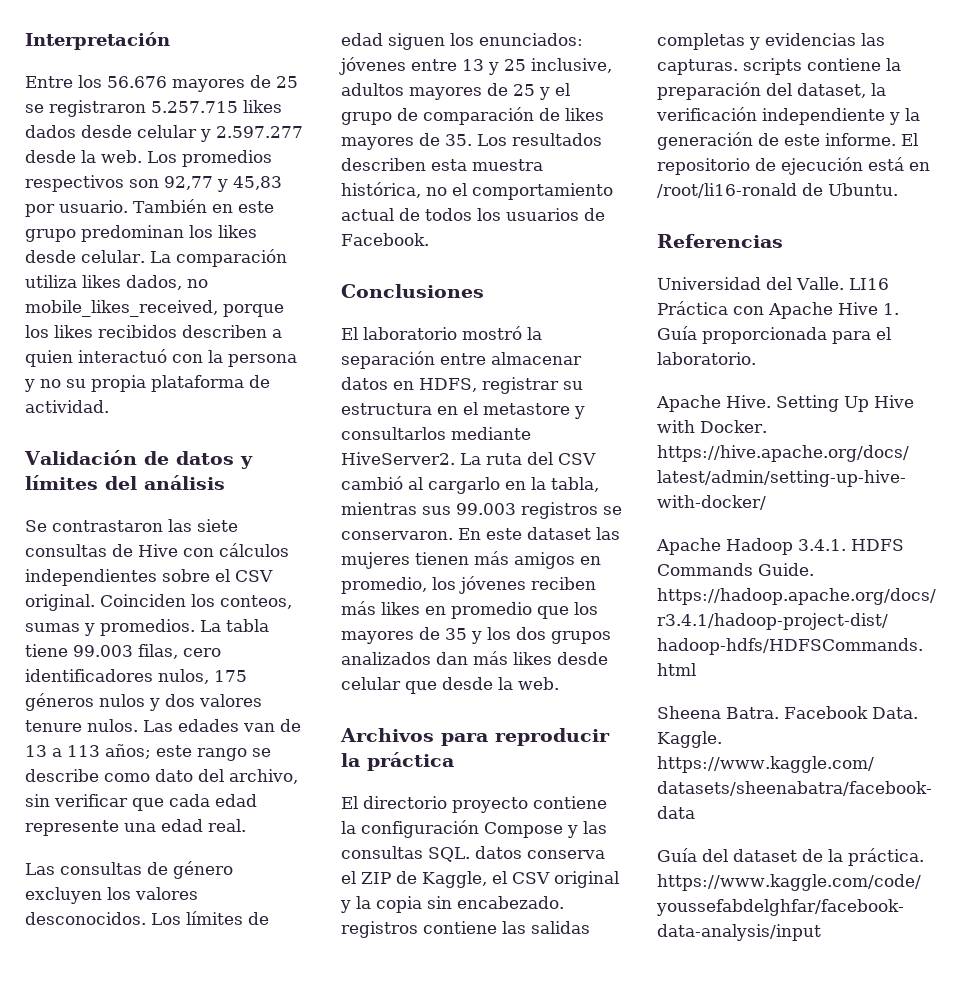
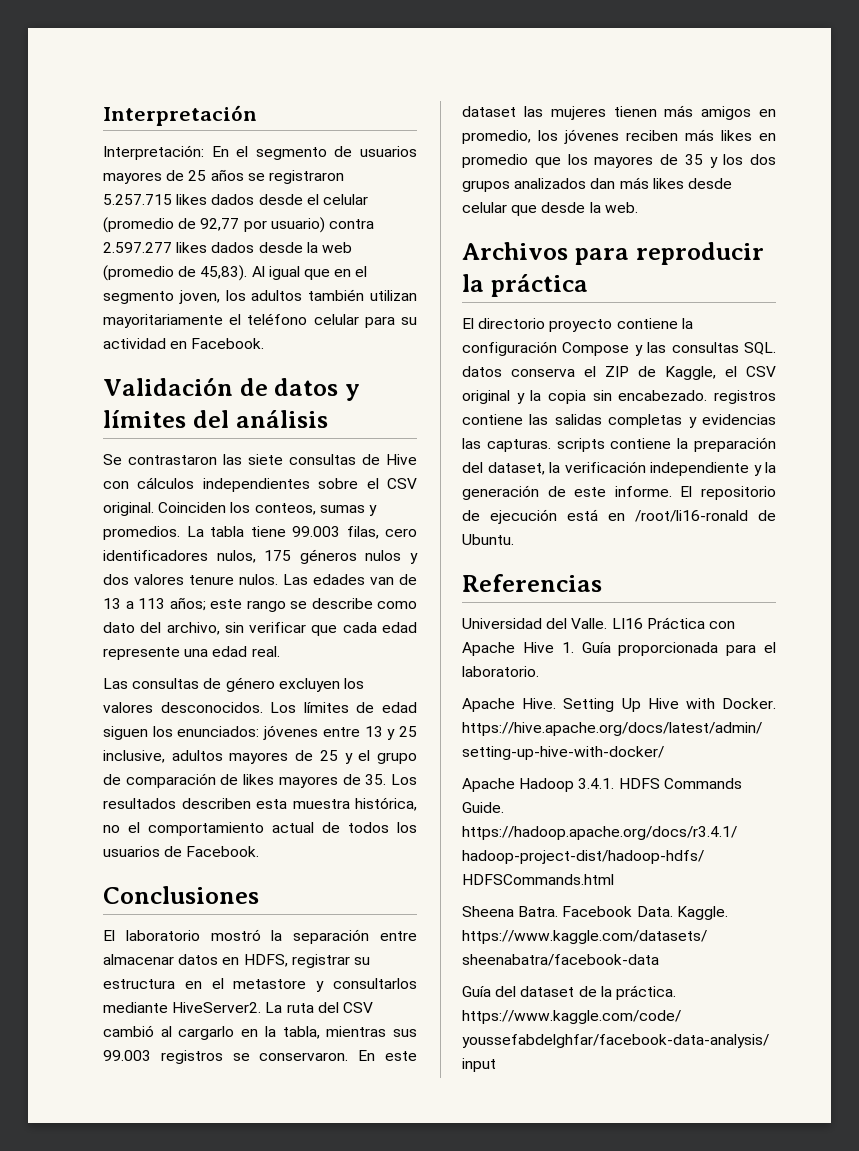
[25,75,298,92] Entre los 56.676 mayores de 25 -> [103,145,417,160] [103,169,244,184] Interpretación: En el segmento de usuarios mayores de 25 años
[137,125,303,142] [25,150,272,167] [25,175,282,192] [25,199,274,217] [25,225,257,242] [25,249,287,267] [25,275,208,290] [25,300,284,317] [25,325,282,338] [25,349,297,367] [24,375,270,392] [25,400,109,413] celular y 2.597.277 desde la web. Los promedios respectivos son 92,77 y 45,83 por usuario. También en este grupo predominan los likes desde celular. La comparación utiliza likes dados, no mobile_likes_received, porque los likes recibidos describen a quien interactuó con la persona y no su propia plataforma de actividad. -> [306,194,368,205] [103,217,374,233] [103,242,352,253] [103,265,368,281] [103,289,418,304] [103,313,417,328] [103,338,265,349] el celular (promedio de 92,77 por usuario) contra 2.597.277 likes dados desde la web (promedio de 45,83). Al igual que en el segmento joven, los adultos también utilizan mayoritariamente el teléfono celular para su actividad en Facebook.

